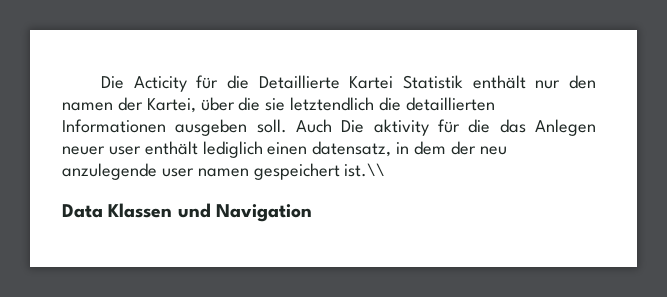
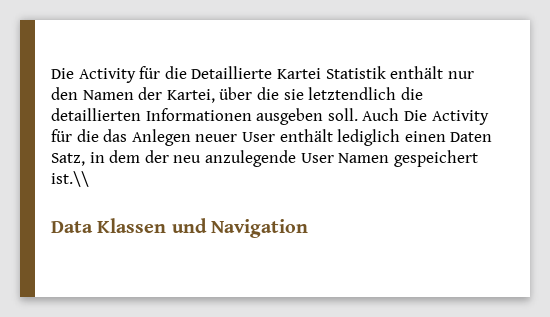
[101,76,187,92] Die Acticity -> [51,68,136,83] Die Activity
[62,102,113,111] namen -> [82,90,134,100] Namen
[373,119,429,136] aktivity -> [431,110,489,125] Activity
[108,146,141,155] user -> [241,132,275,142] User
[312,141,392,157] datensatz, -> [450,132,493,142] [51,153,85,166] Daten Satz,
[161,168,249,177] user namen -> [300,153,390,163] User Namen

